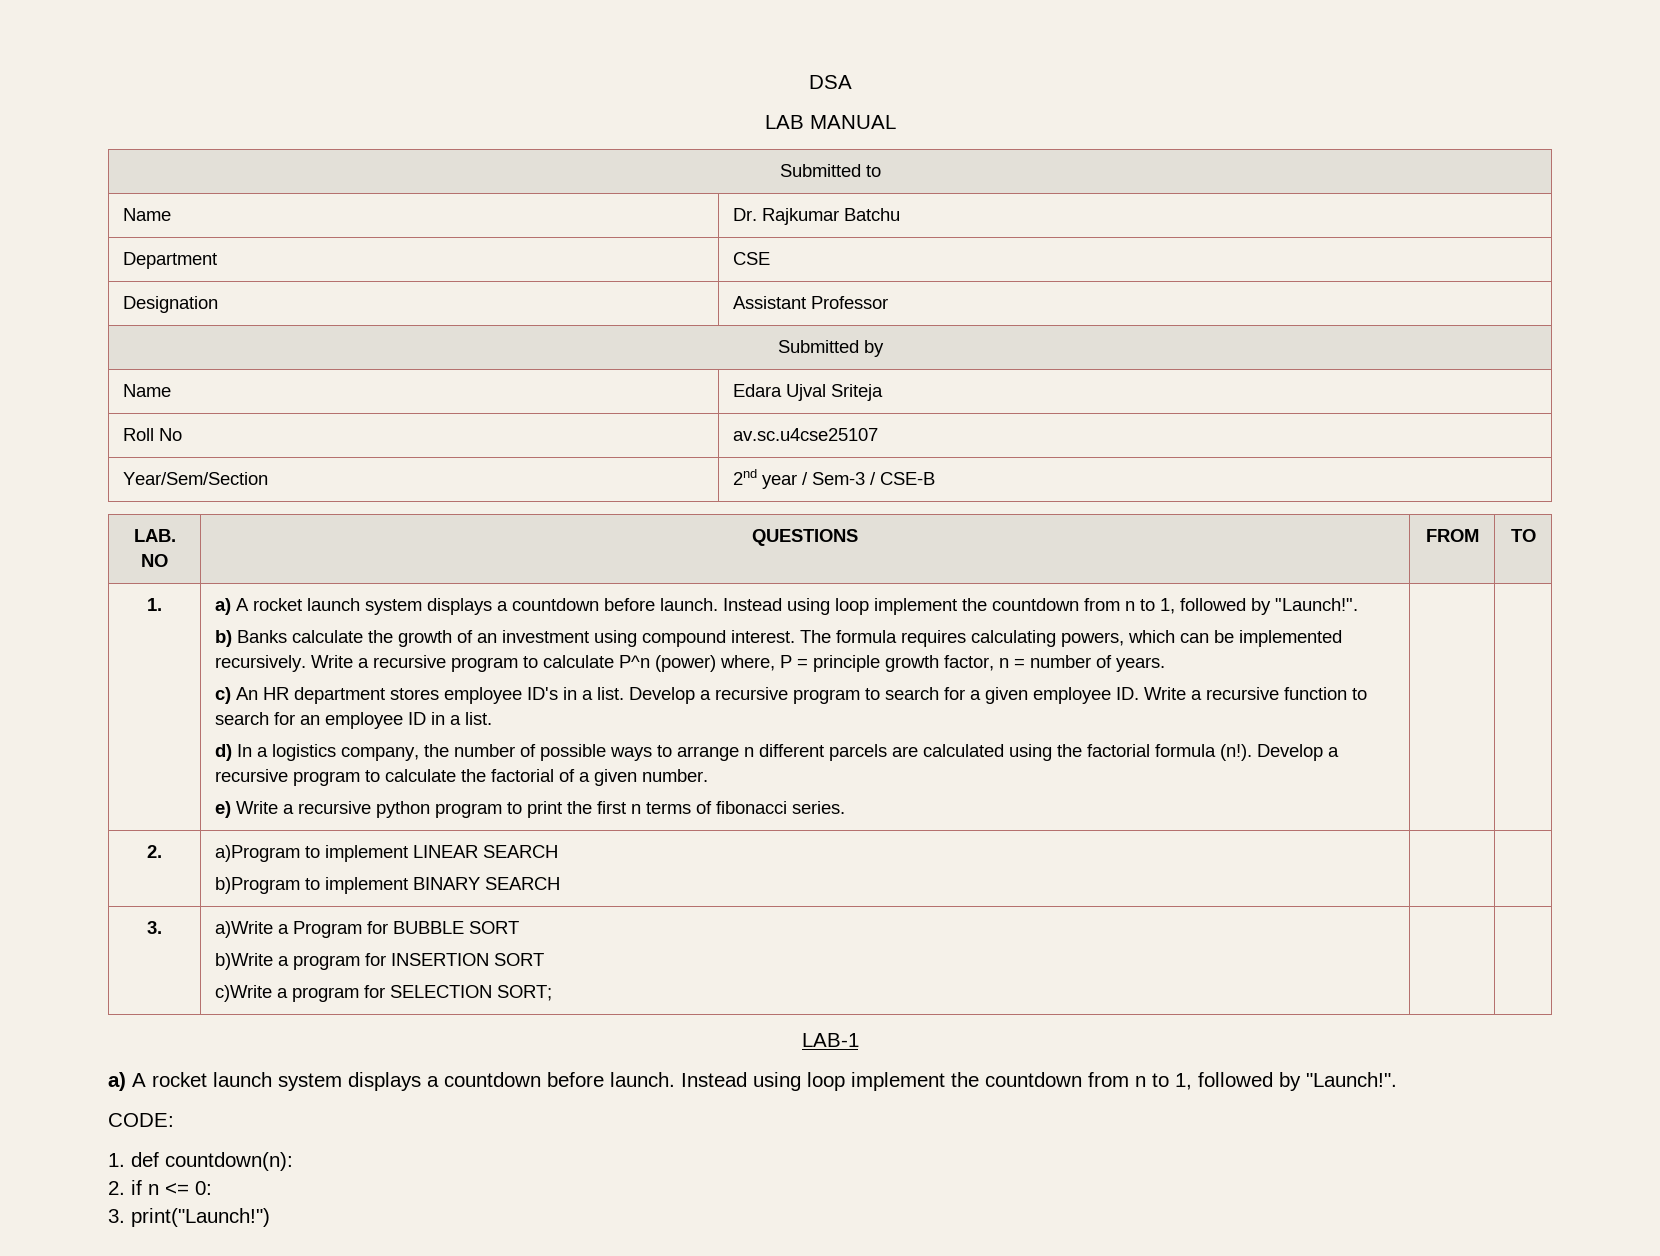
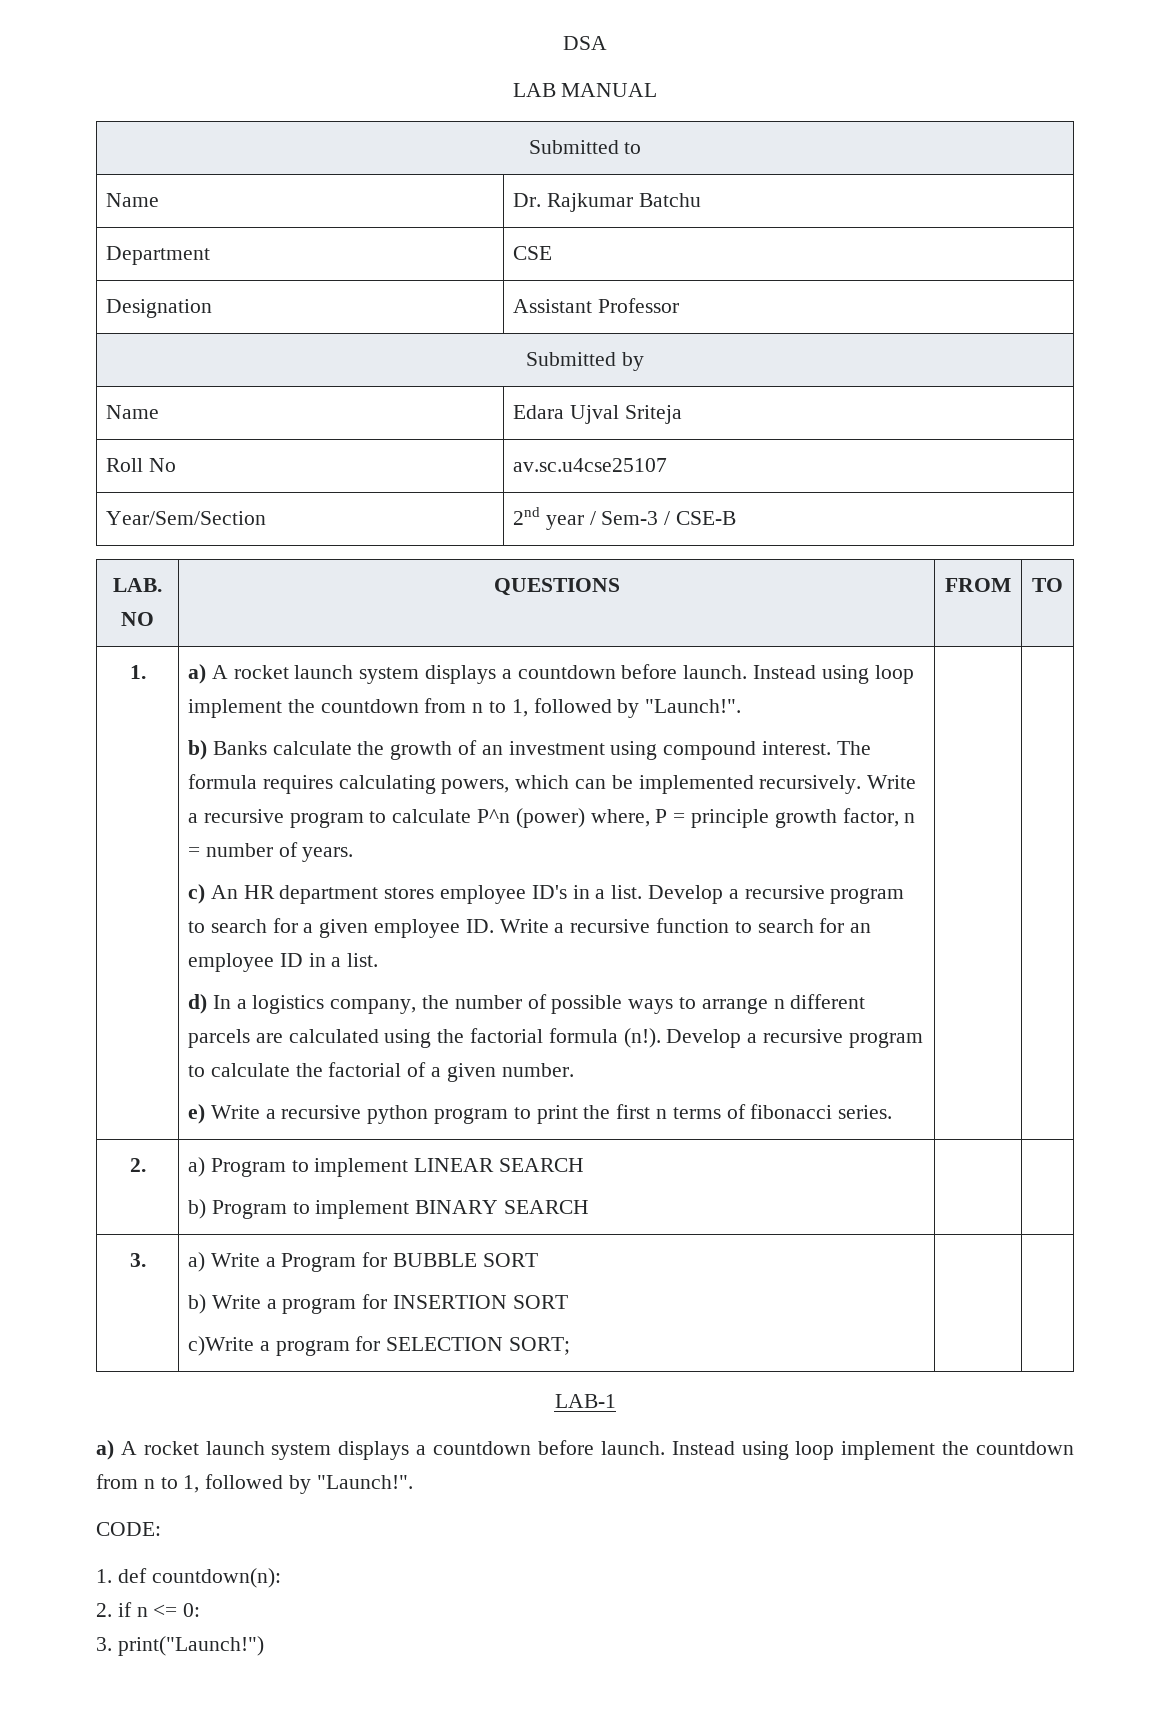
[215,845,301,862] a)Program -> [187,1157,286,1177] a) Program
[215,877,301,894] b)Program -> [187,1199,287,1219] b) Program
[215,921,274,938] a)Write -> [187,1252,260,1272] a) Write
[215,953,274,970] b)Write -> [187,1294,261,1314] b) Write

